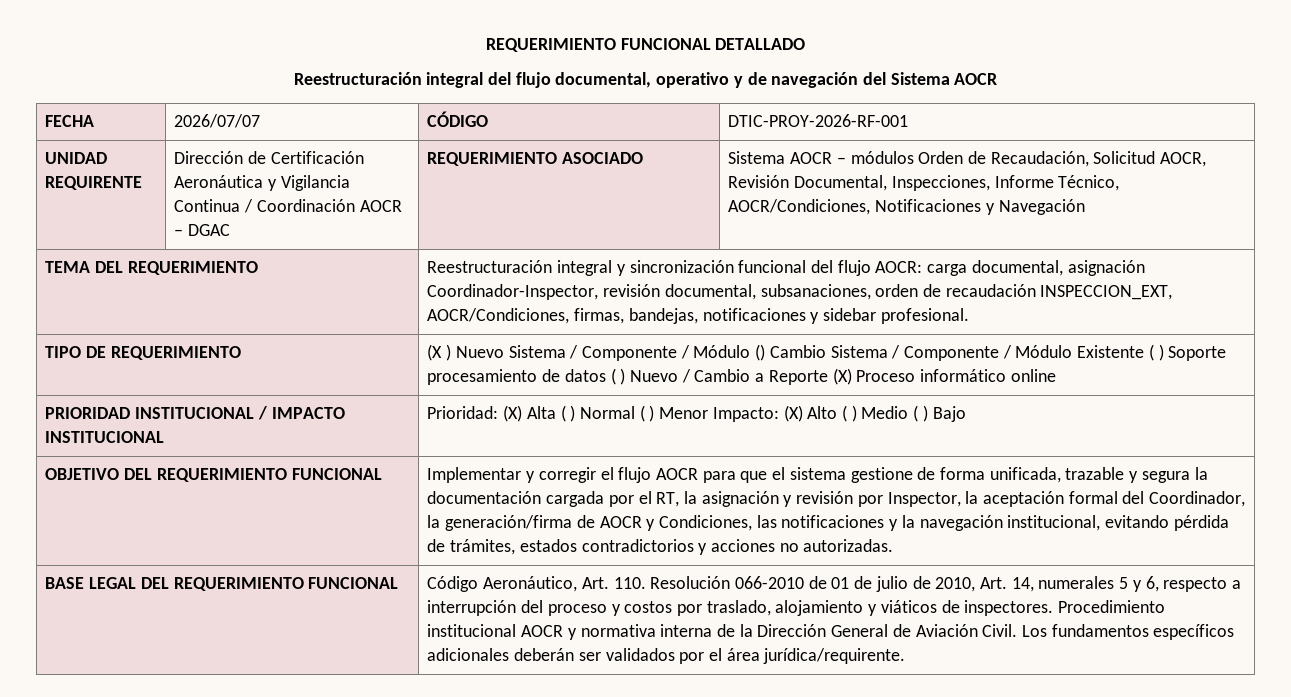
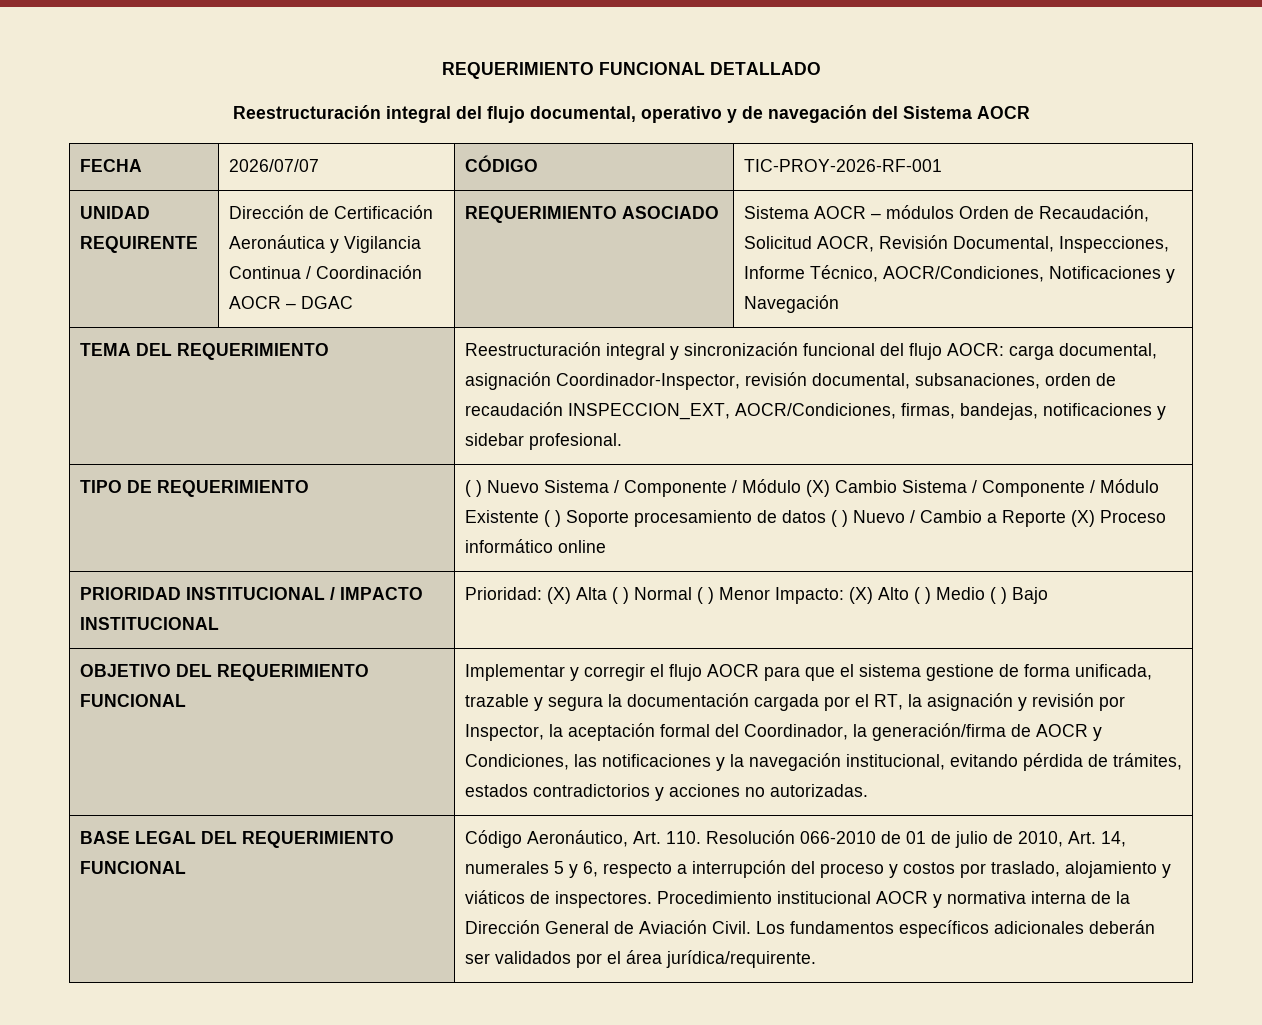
[728,114,909,127] DTIC-PROY-2026-RF-001 -> [743,159,942,172] TIC-PROY-2026-RF-001
[427,344,443,361] (X -> [464,480,471,497] (
[755,344,766,361] () -> [805,480,830,497] (X)

